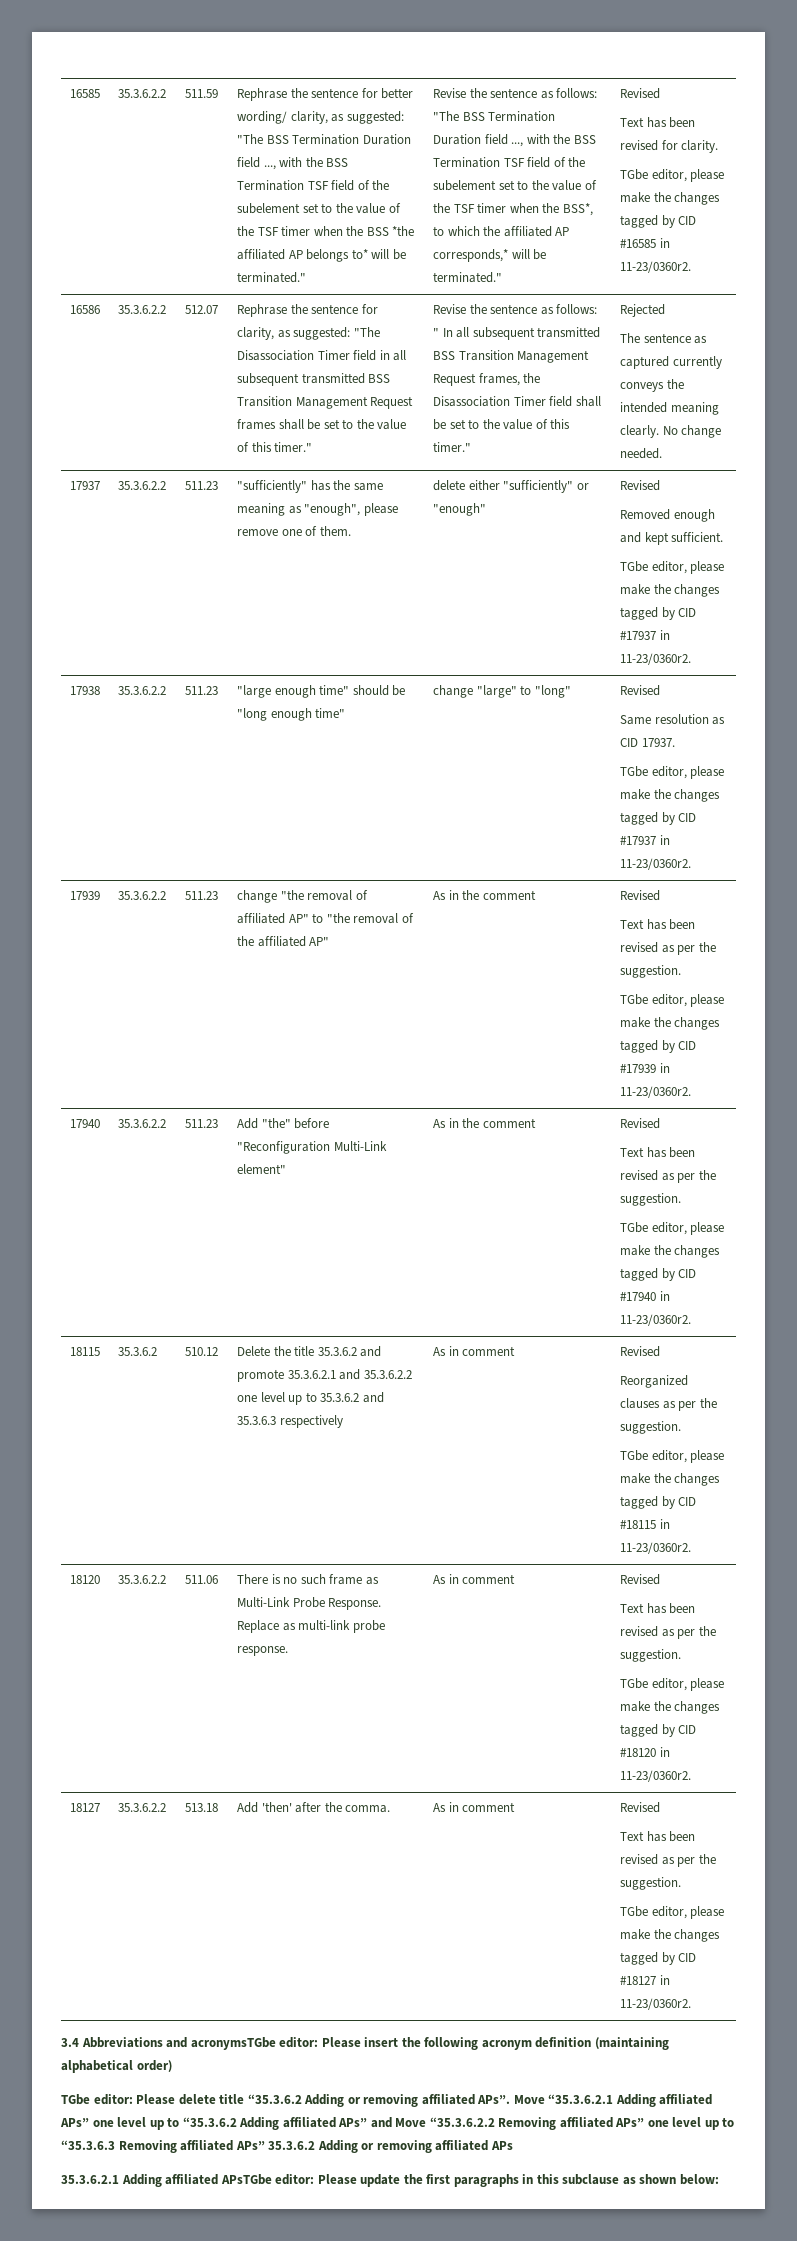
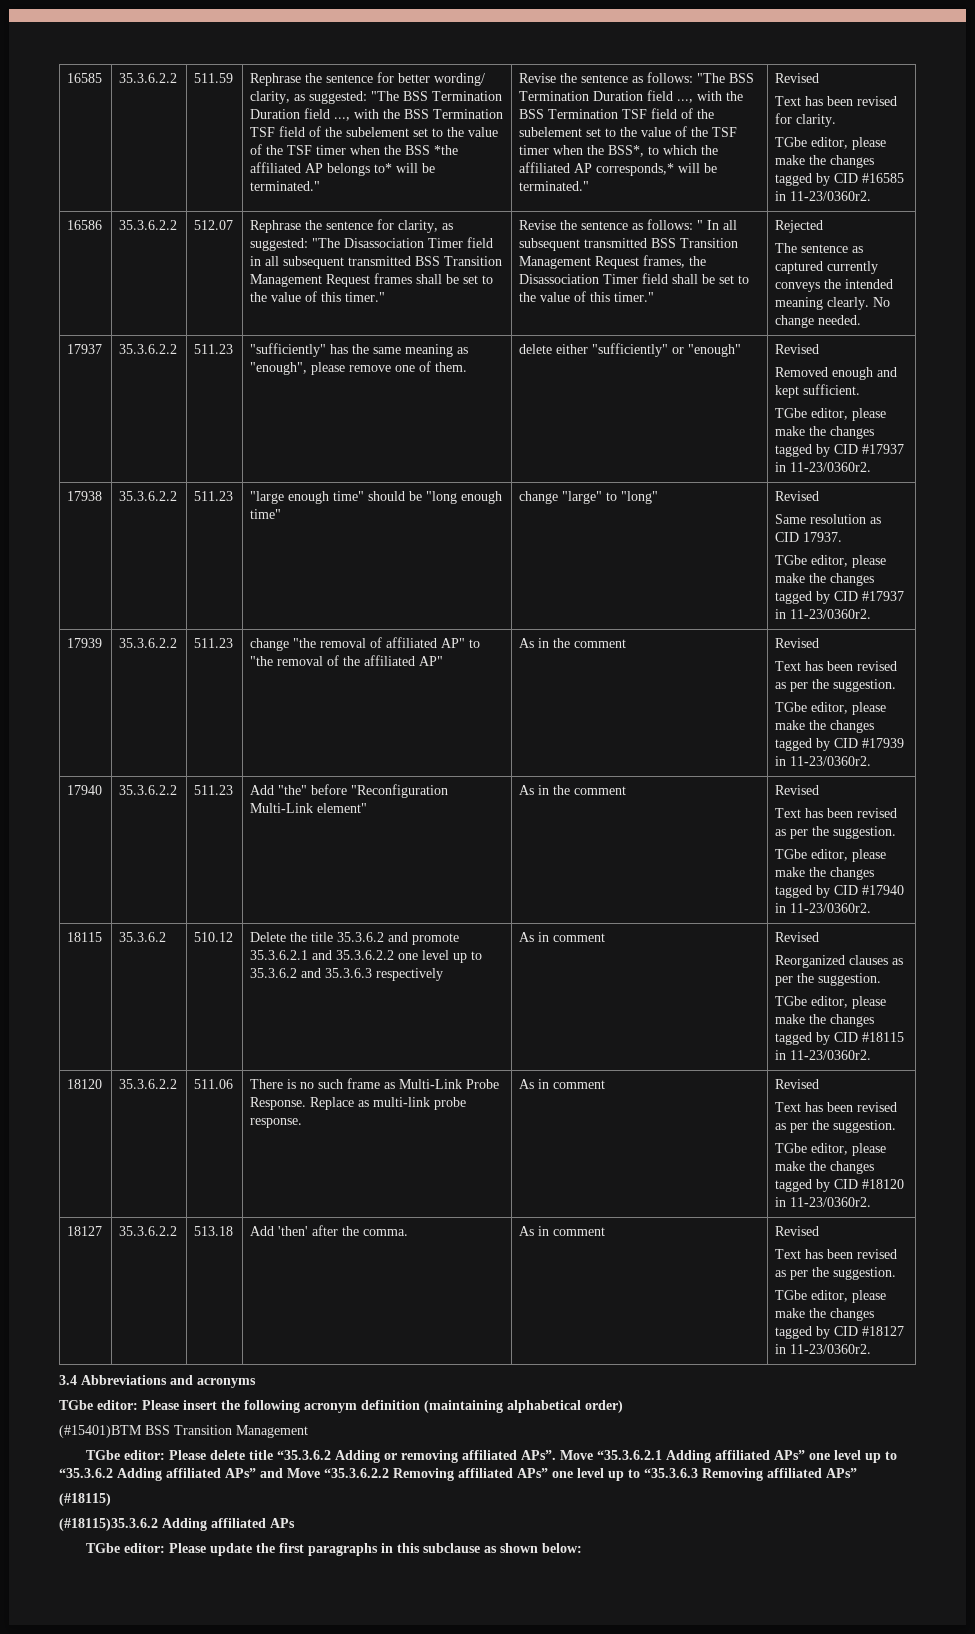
[190,2037,276,2050] acronymsTGbe -> [197,1378,256,1388] [59,1400,93,1410] acronyms // TGbe
(172, 2066) none -> [59,1425,308,1438] // (#15401)BTM BSS Transition Management
[268,2140,513,2153] [61,2174,272,2187] 35.3.6.2 Adding or removing affiliated APs // 35.3.6.2.1 Adding affiliated APsTGbe -> [59,1493,111,1506] [59,1518,295,1531] [85,1543,120,1553] // (#18115) // (#18115)35.3.6.2 Adding affiliated APs // TGbe

